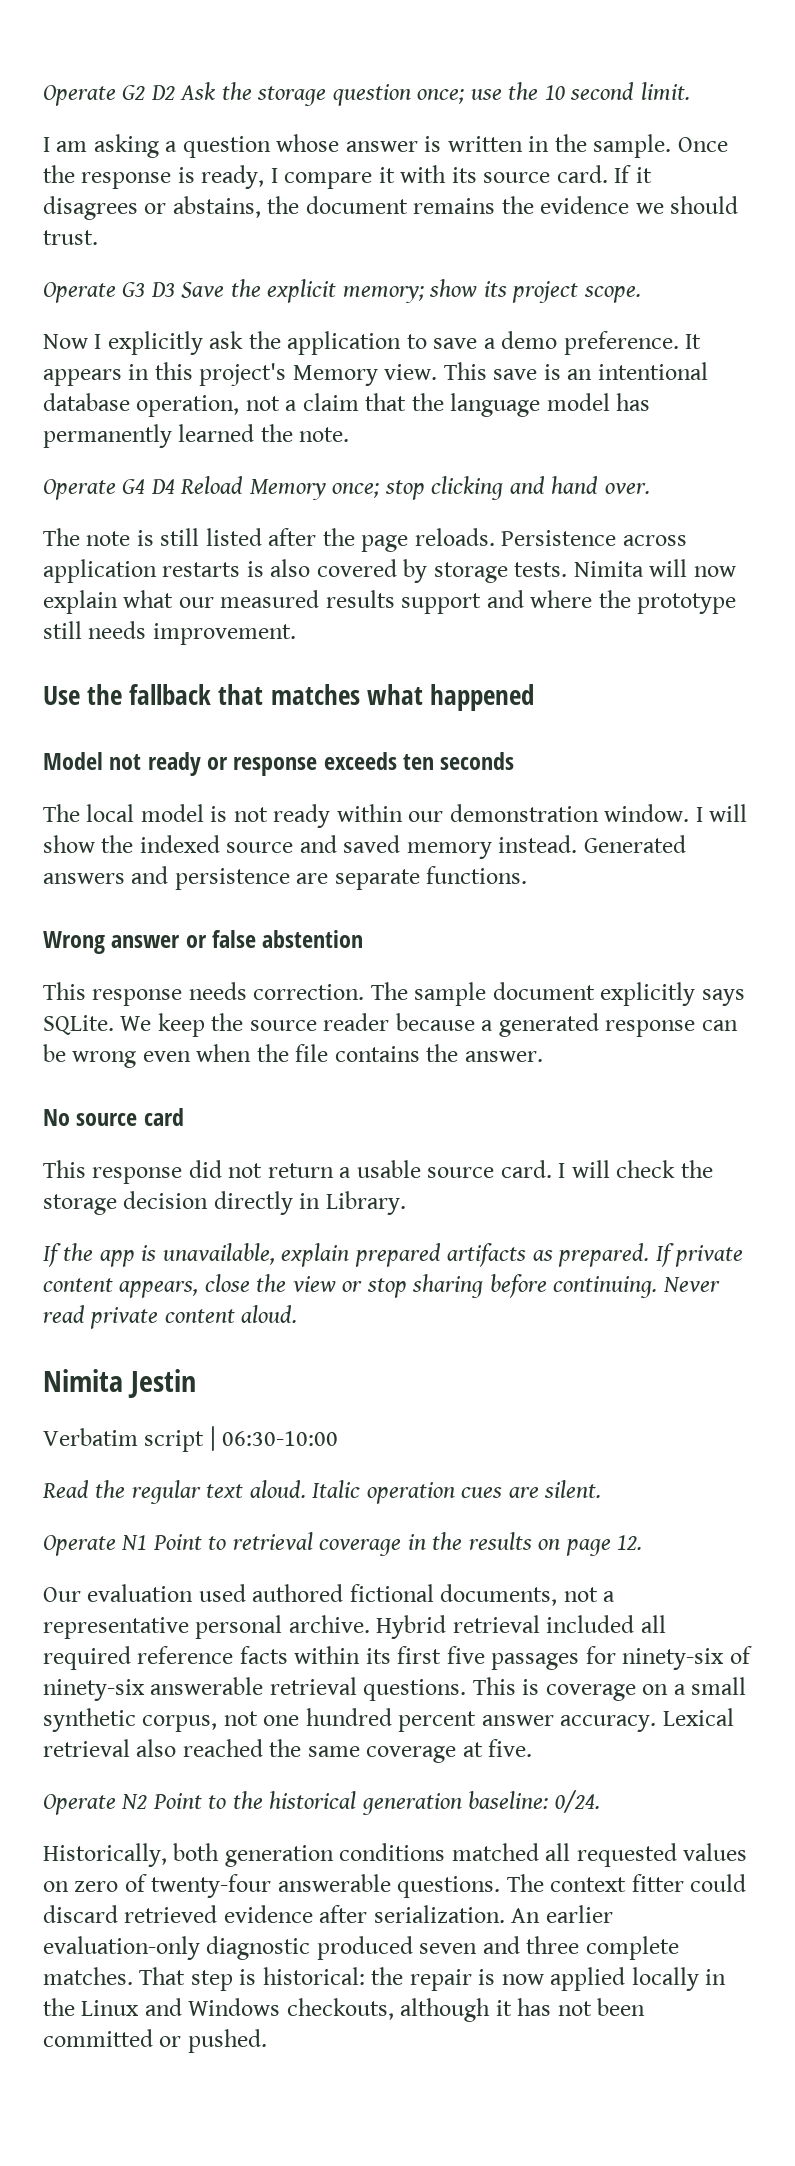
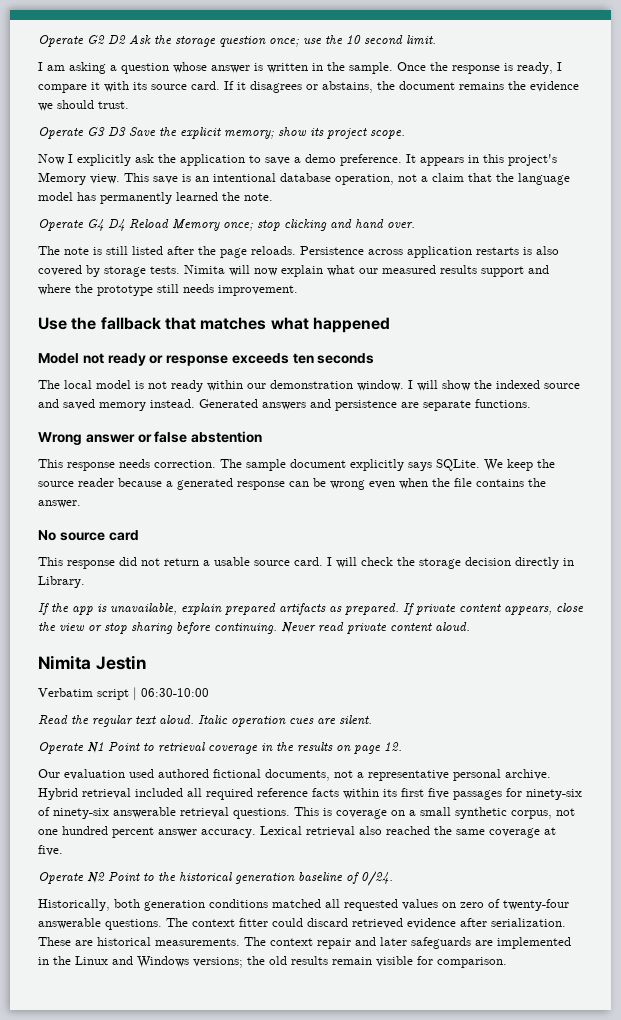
[468,1791,549,1809] baseline: -> [298,872,359,884] baseline of
[511,1905,613,1923] [43,1936,679,1960] [43,1967,699,1991] An earlier evaluation-only diagnostic produced seven and three complete matches. That step is historical: the repair is now applied locally -> [38,937,571,949] These are historical measurements. The context repair and later safeguards are implemented
[286,1998,646,2022] [43,2029,267,2053] checkouts, although it has not been committed or pushed. -> [193,956,507,968] versions; the old results remain visible for comparison.

